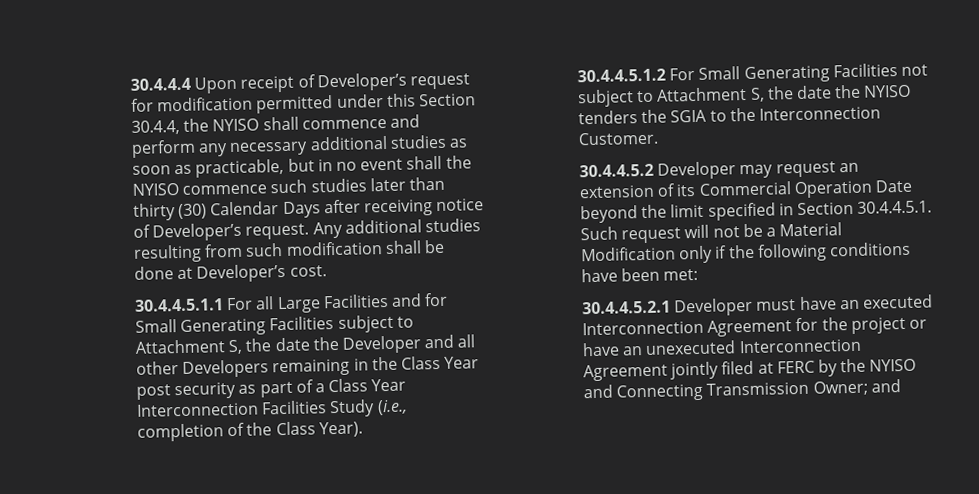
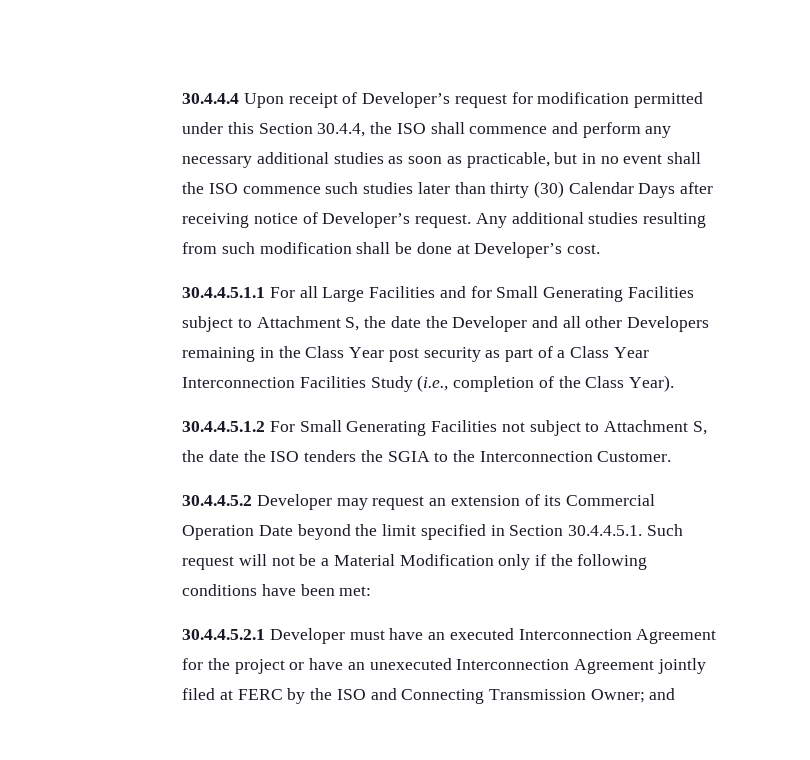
[212,118,260,132] NYISO -> [396,123,426,134] ISO
[132,182,180,196] NYISO -> [208,183,238,194] ISO
[863,84,912,98] NYISO -> [270,451,300,462] ISO
[869,358,917,372] NYISO -> [336,689,366,700] ISO

